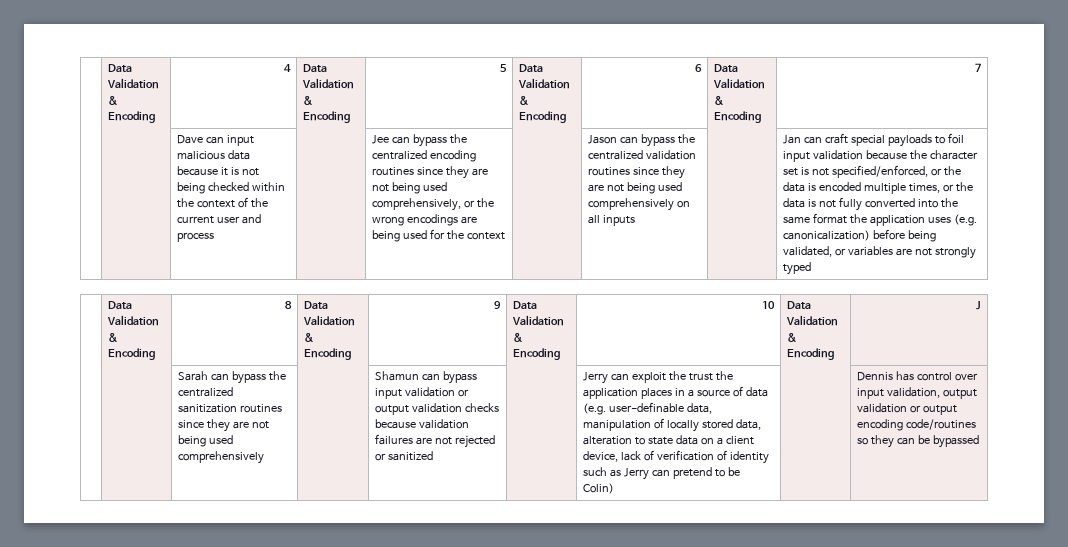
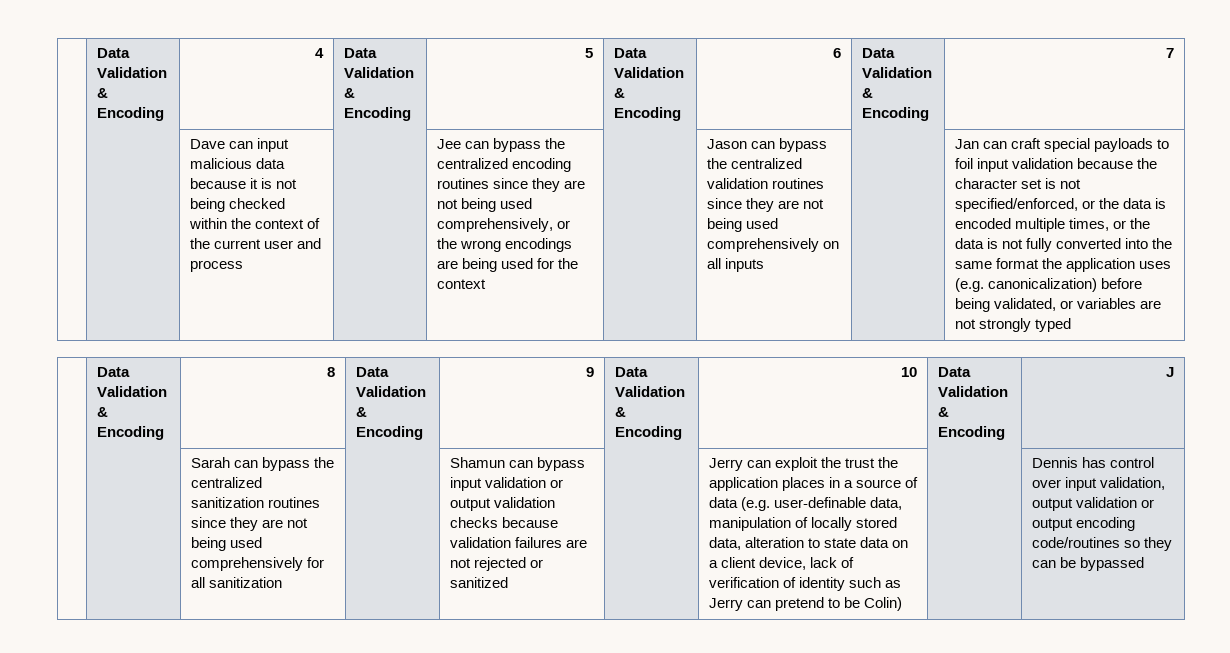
(265, 457) none -> [306,557,324,568] [190,577,282,588] for all sanitization

